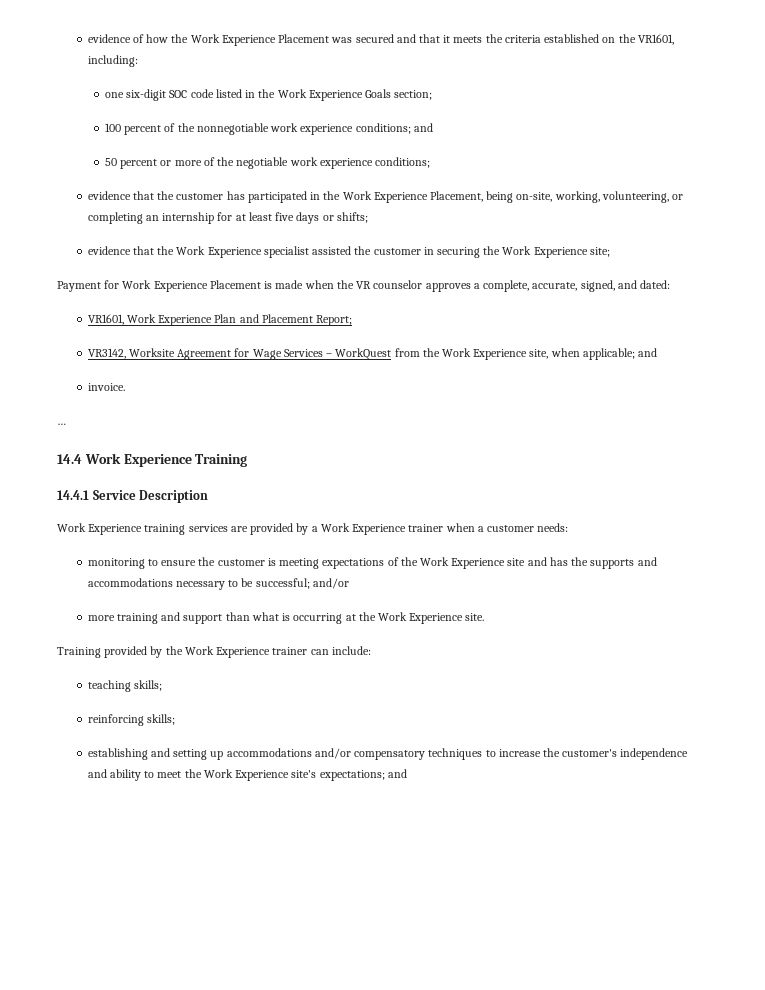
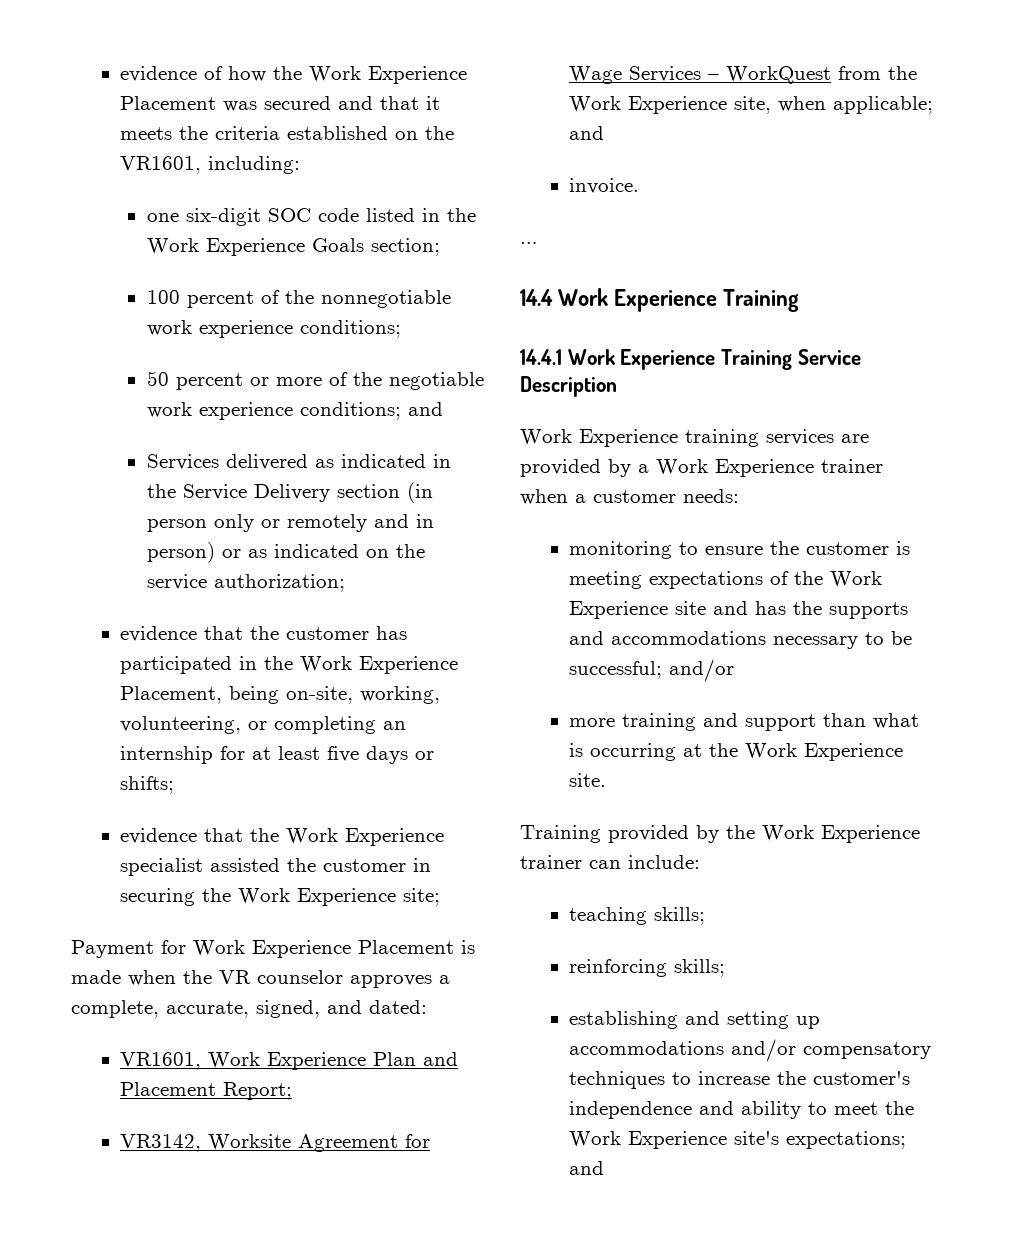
[413,123,433,132] and -> (401, 329) none
(431, 162) none -> [407,402,443,416] [146,454,451,470] [146,482,433,503] [146,514,434,532] [146,542,425,563] [146,574,345,592] and // Services delivered as indicated in the Service Delivery section (in person only or remotely and in person) or as indicated on the service authorization;
(89, 495) none -> [567,349,792,370] Work Experience Training

